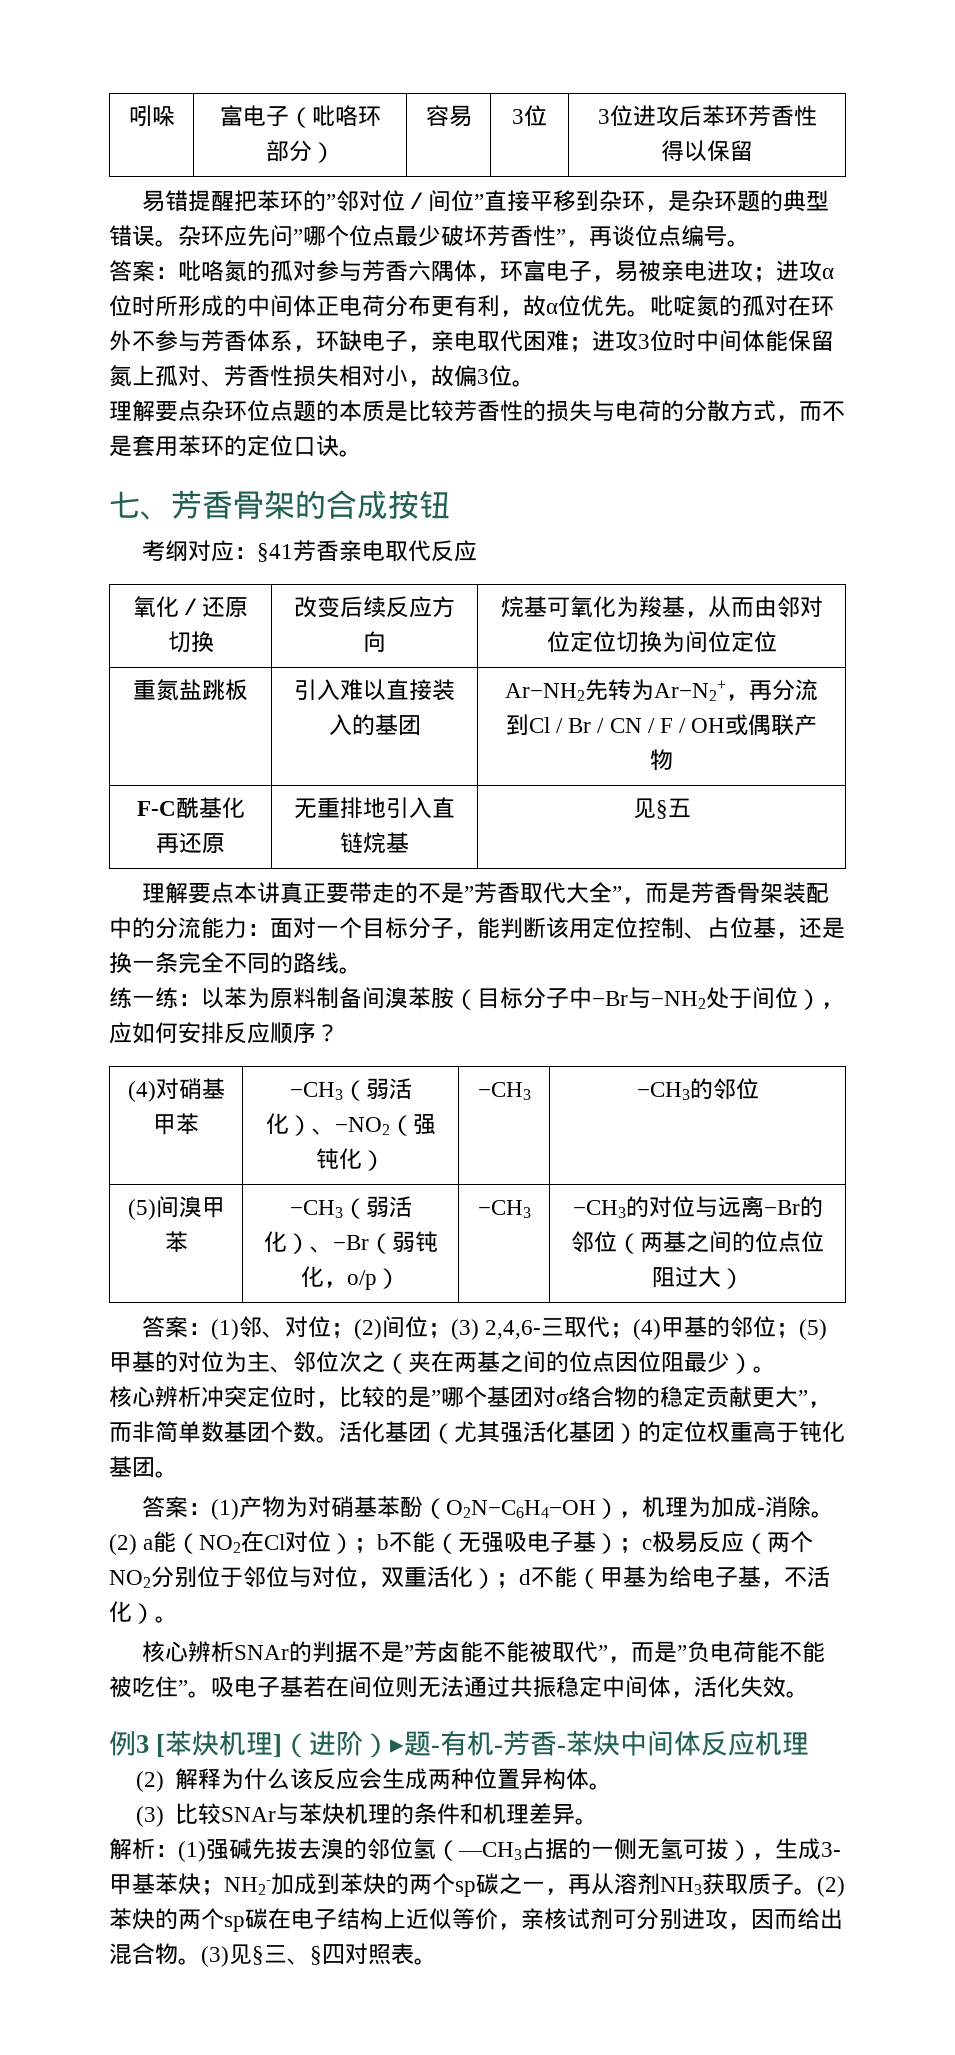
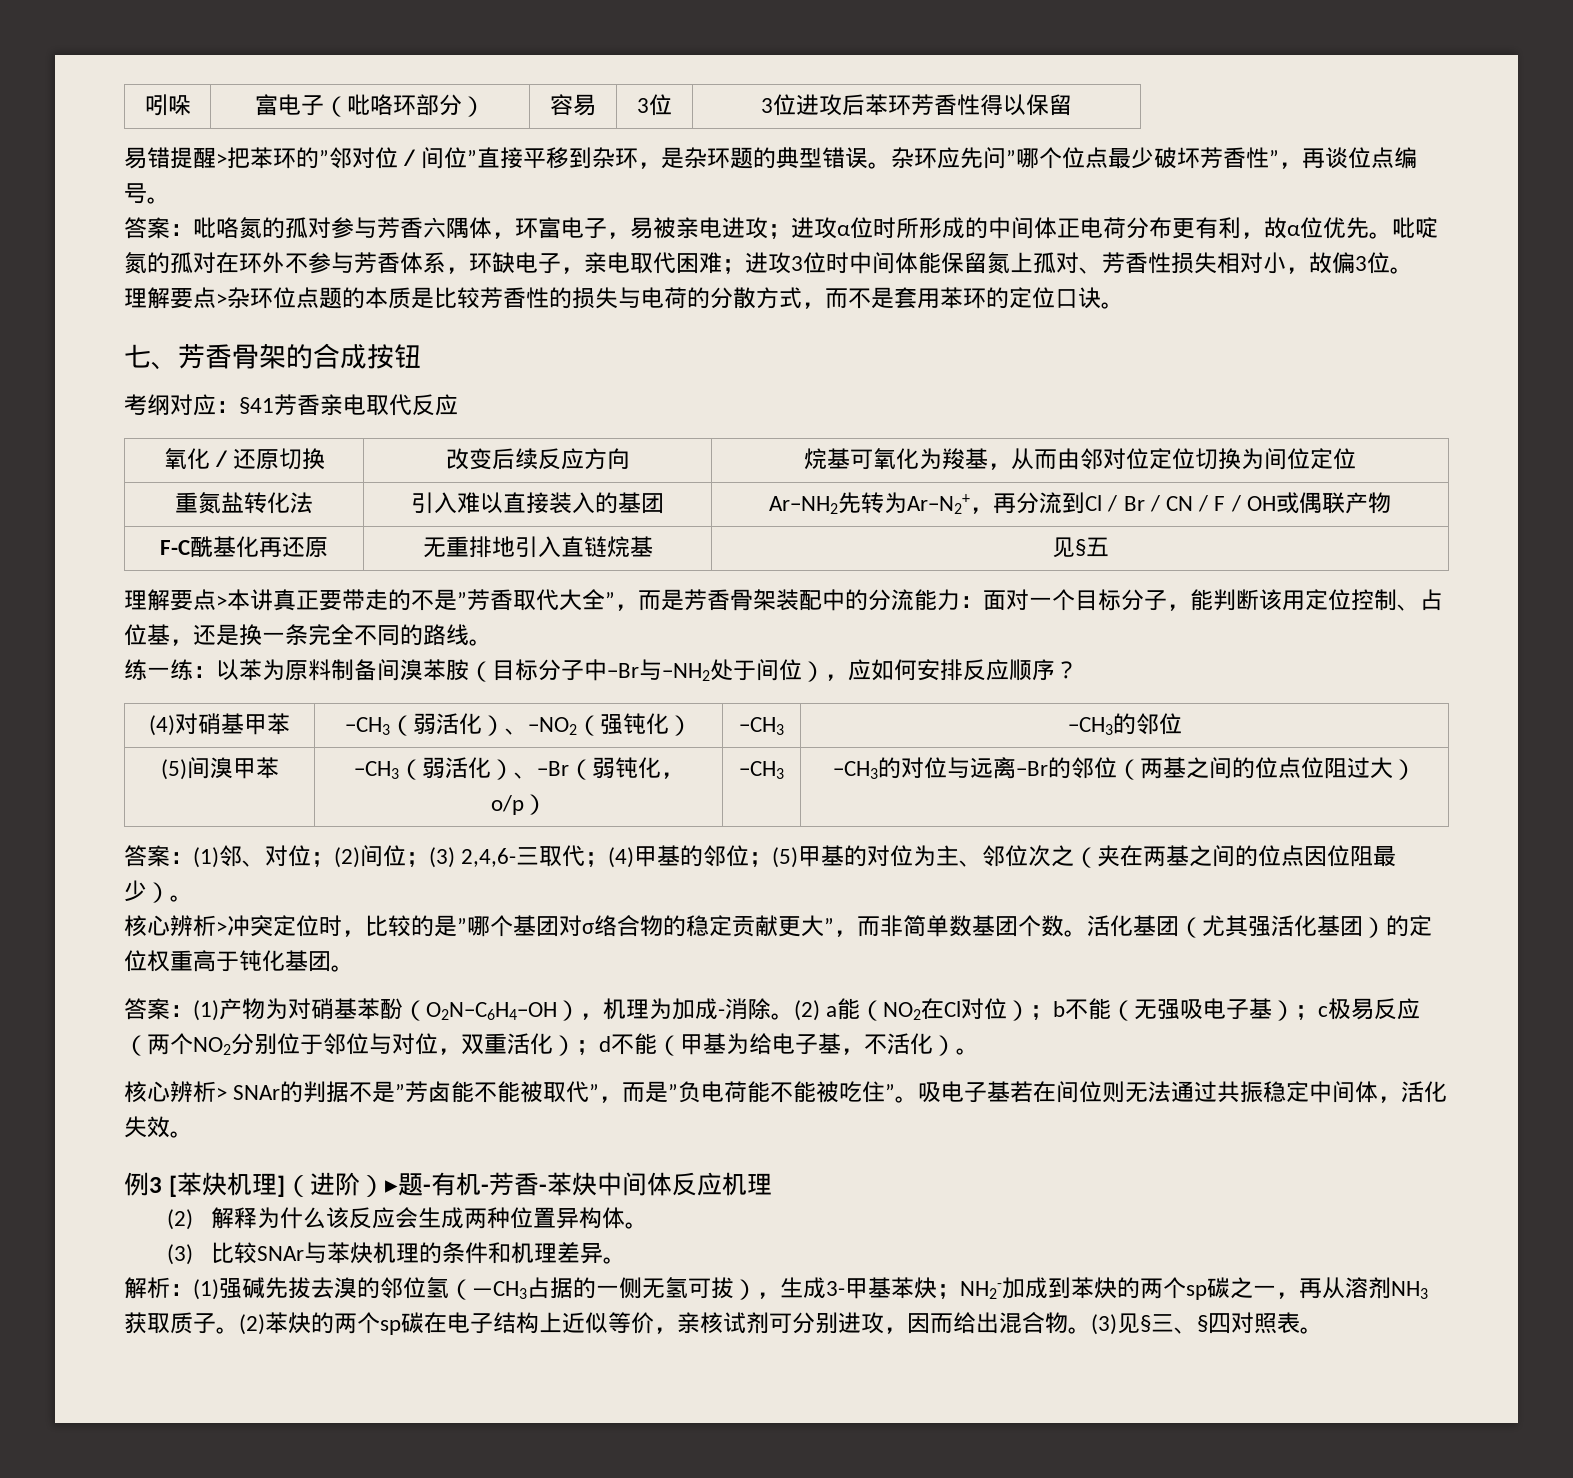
(234, 201) none -> [216,153,227,166] >
(201, 410) none -> [216,293,227,306] >
[202,679,248,701] 跳板 -> [244,492,313,514] 转化法
(234, 892) none -> [216,595,227,608] >
(201, 1397) none -> [216,921,227,934] >
(234, 1652) none -> [216,1087,227,1100] >

